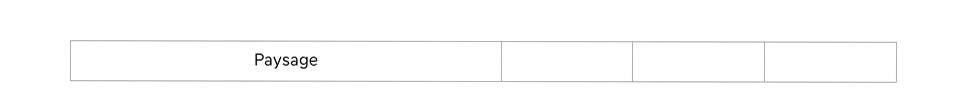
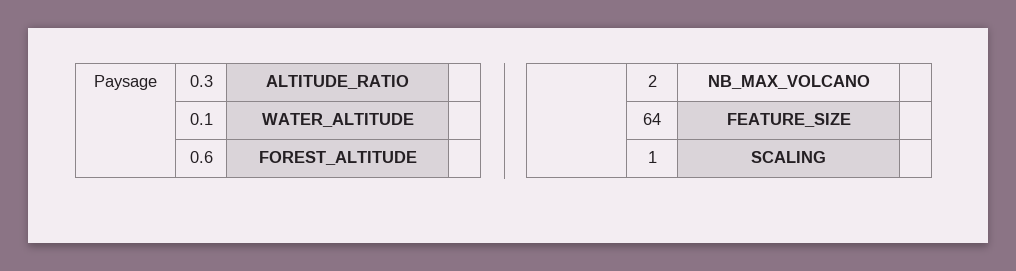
(319, 61) | -> [189,75,213,87] [266,75,409,89] [189,113,213,125] [261,113,414,127] [189,151,213,163] [258,151,417,165] [647,75,657,87] [707,75,870,89] [643,113,661,125] [726,113,851,127] [647,151,657,163] [751,151,826,163] 0.3 | ALTITUDE_RATIO | // | 0.1 | WATER_ALTITUDE | // | 0.6 | FOREST_ALTITUDE | // | 2 | NB_MAX_VOLCANO | // | 64 | FEATURE_SIZE | // | 1 | SCALING

